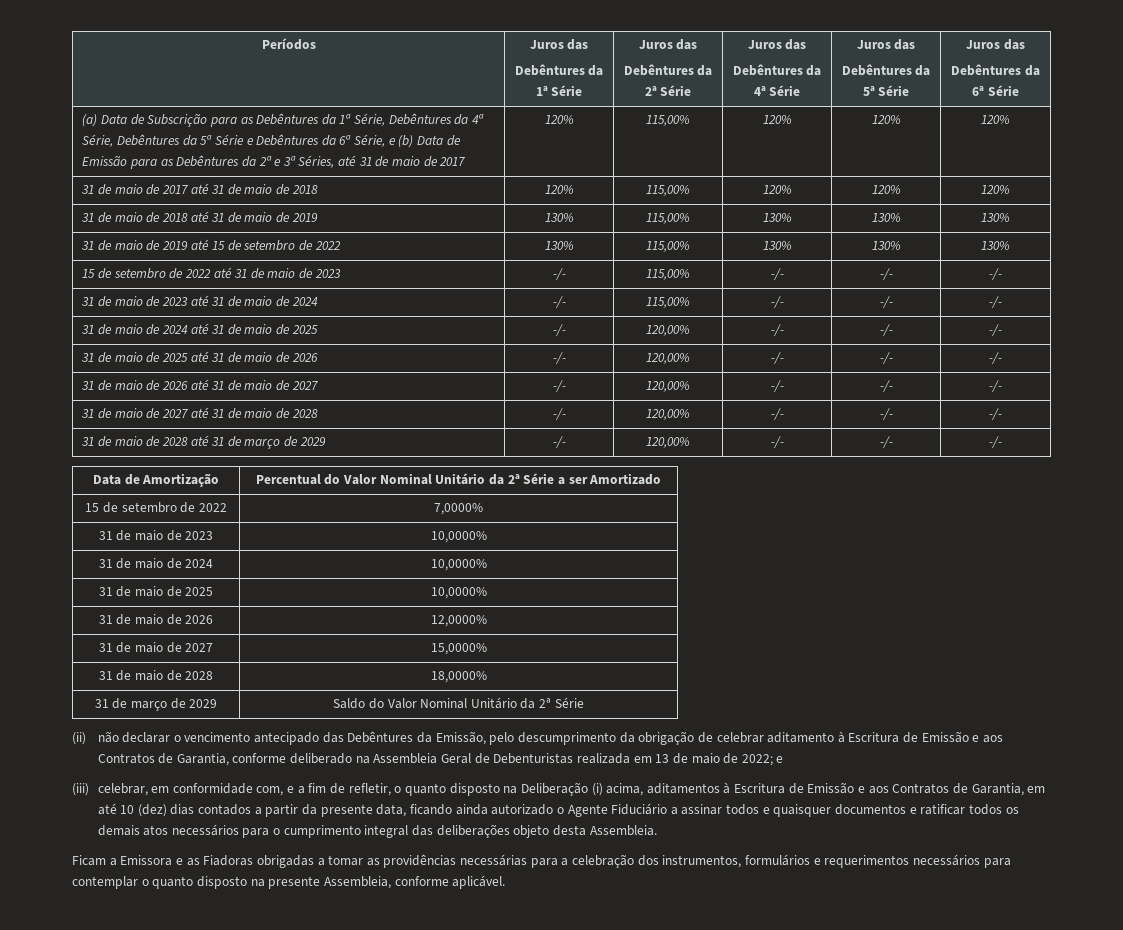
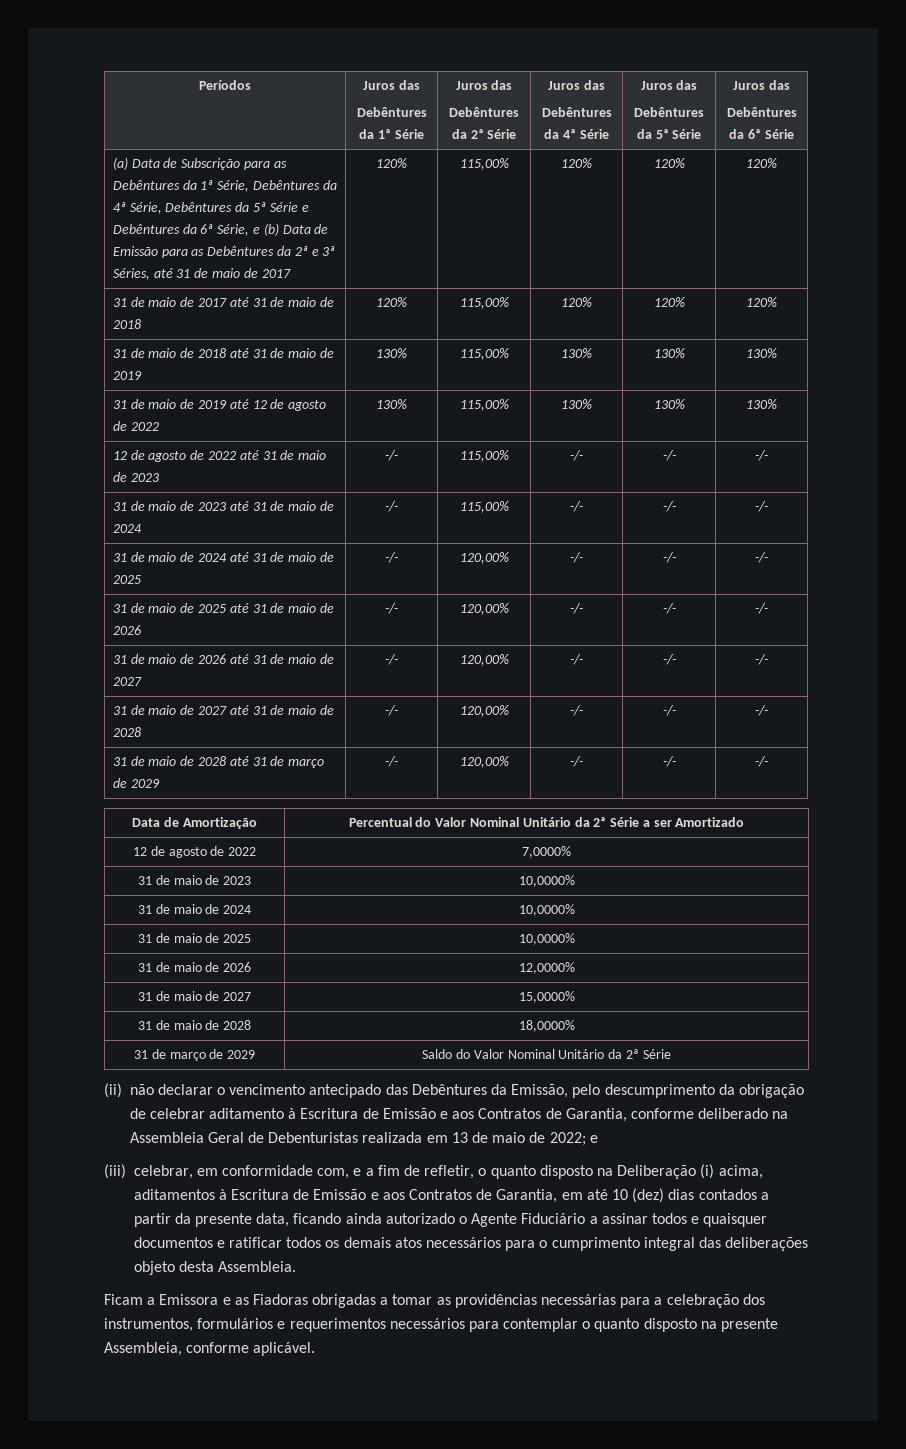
[212,240,296,251] 15 de setembro -> [252,399,327,411] 12 de agosto
[82,268,166,279] 15 de setembro -> [112,450,187,462] 12 de agosto
[85,502,177,513] 15 de setembro -> [132,846,207,858] 12 de agosto

